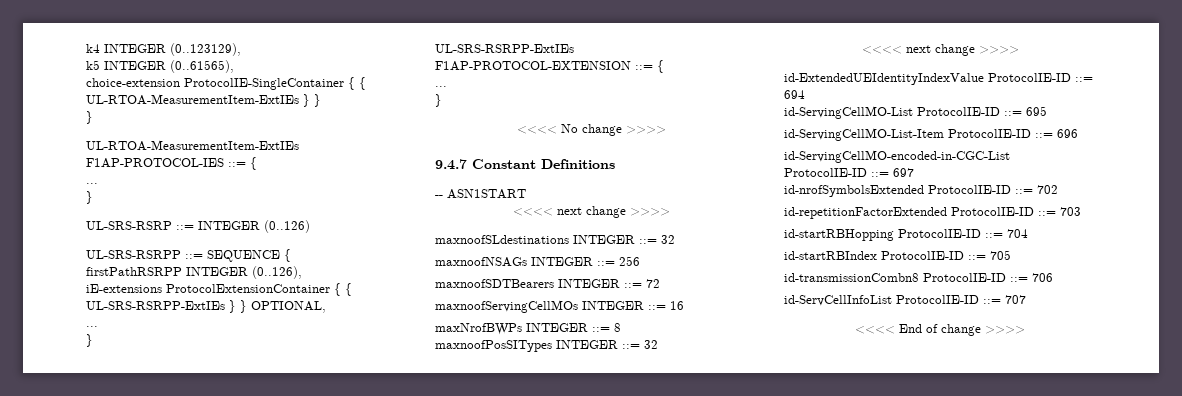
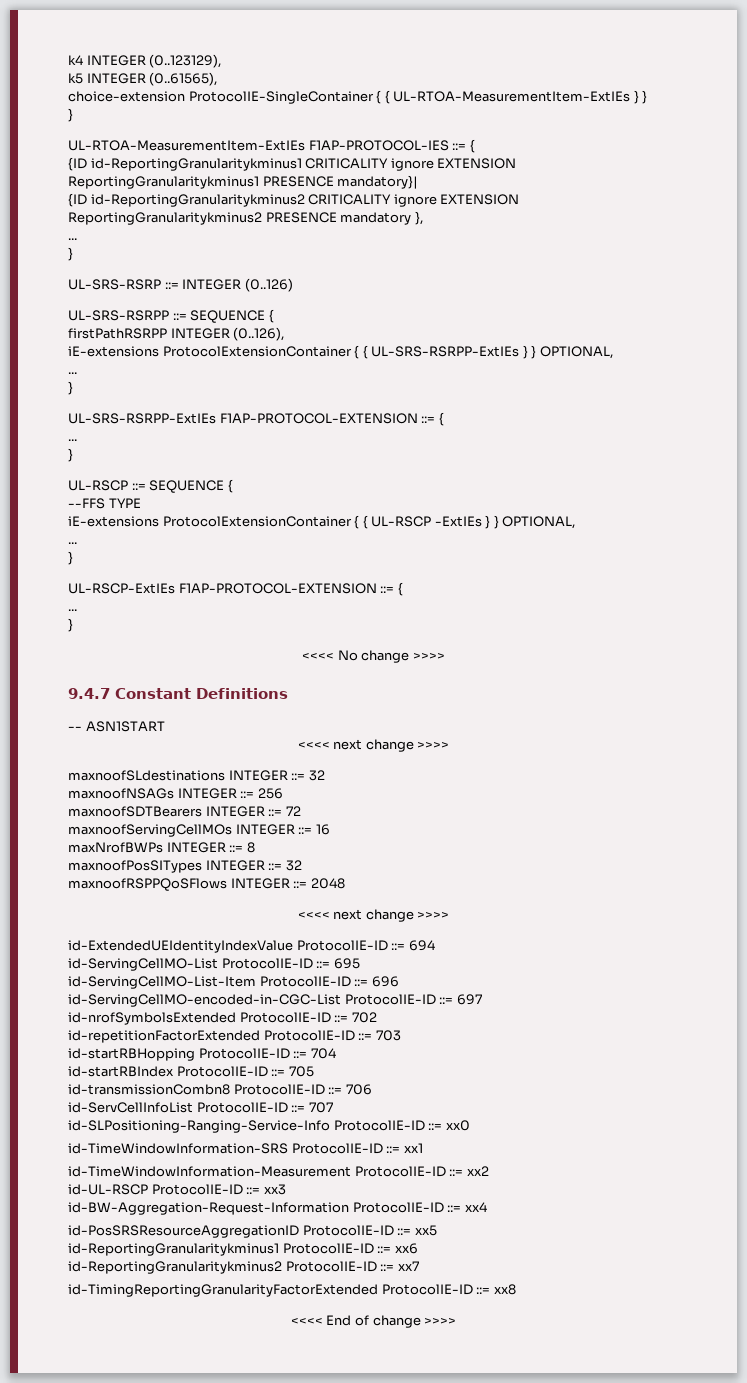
(257, 163) none -> [68,157,517,171] [68,175,419,189] [68,193,520,207] [68,211,423,225] // {ID id-ReportingGranularitykminus1 CRITICALITY ignore EXTENSION ReportingGranularitykminus1 PRESENCE mandatory}| // {ID id-ReportingGranularitykminus2 CRITICALITY ignore EXTENSION ReportingGranularitykminus2 PRESENCE mandatory },
(442, 100) none -> [68,479,233,493] [68,498,141,509] [68,515,576,529] [68,542,77,544] [68,551,73,565] [68,582,403,596] [68,609,77,611] [68,618,73,632] // UL-RSCP ::= SEQUENCE { // --FFS TYPE // iE-extensions ProtocolExtensionContainer { { UL-RSCP -ExtIEs } } OPTIONAL, // ... // } // UL-RSCP-ExtIEs F1AP-PROTOCOL-EXTENSION ::= { // ... // }
(658, 344) none -> [68,878,345,891] // maxnoofRSPPQoSFlows INTEGER ::= 2048
(1026, 299) none -> [68,1120,470,1133] [68,1143,423,1154] [68,1166,489,1177] [68,1184,286,1195] [68,1202,487,1215] [68,1225,437,1238] [68,1243,418,1256] [68,1261,419,1274] [68,1284,516,1297] // id-SLPositioning-Ranging-Service-Info ProtocolIE-ID ::= xx0 // id-TimeWindowInformation-SRS ProtocolIE-ID ::= xx1 // id-TimeWindowInformation-Measurement ProtocolIE-ID ::= xx2 // id-UL-RSCP ProtocolIE-ID ::= xx3 // id-BW-Aggregation-Request-Information ProtocolIE-ID ::= xx4 // id-PosSRSResourceAggregationID ProtocolIE-ID ::= xx5 // id-ReportingGranularitykminus1 ProtocolIE-ID ::= xx6 // id-ReportingGranularitykminus2 ProtocolIE-ID ::= xx7 // id-TimingReportingGranularityFactorExtended ProtocolIE-ID ::= xx8

